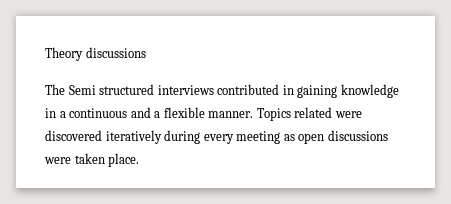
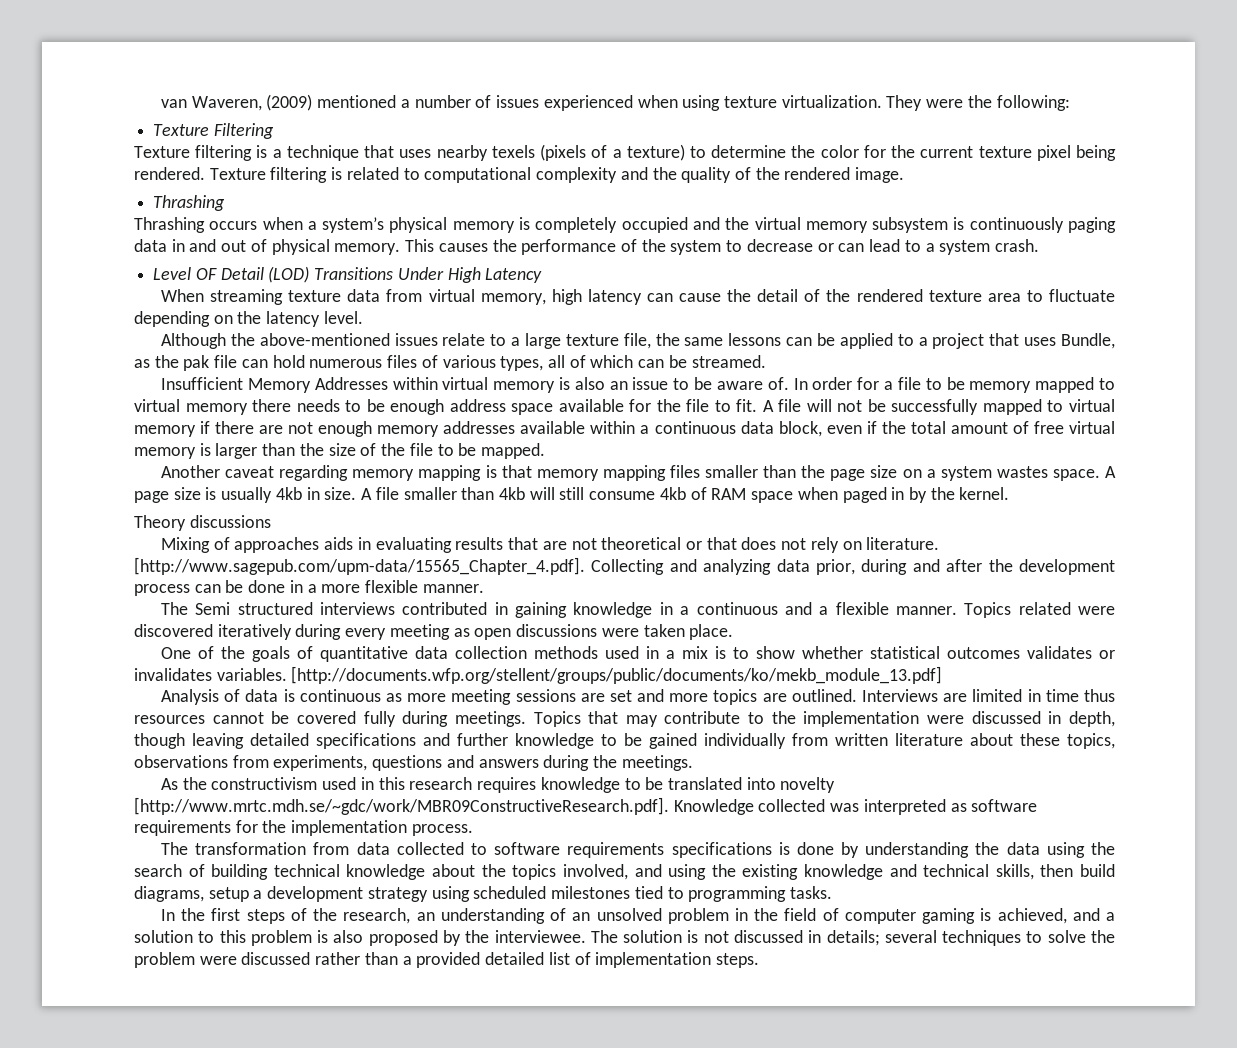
[45,47,146,61] Theory discussions -> [161,94,1070,111] [153,123,274,139] [134,144,1117,161] [134,167,905,183] [153,195,226,211] [134,217,1116,233] [134,239,1039,255] [153,266,543,283] [161,289,1115,305] [134,311,363,327] [161,333,1115,349] [134,355,766,371] [161,377,1115,393] [134,399,1115,415] [134,421,1115,437] [134,443,545,459] [161,465,1117,481] [134,487,1010,503] [134,515,271,531] [161,537,940,553] [134,557,1115,575] [134,580,484,596] van Waveren, (2009) mentioned a number of issues experienced when using texture virtualization. They were the following: // Texture Filtering // Texture filtering is a technique that uses nearby texels (pixels of a texture) to determine the color for the current texture pixel being rendered. Texture filtering is related to computational complexity and the quality of the rendered image. // Thrashing // Thrashing occurs when a system’s physical memory is completely occupied and the virtual memory subsystem is continuously paging data in and out of physical memory. This causes the performance of the system to decrease or can lead to a system crash. // Level OF Detail (LOD) Transitions Under High Latency // When streaming texture data from virtual memory, high latency can cause the detail of the rendered texture area to fluctuate depending on the latency level. // Although the above-mentioned issues relate to a large texture file, the same lessons can be applied to a project that uses Bundle, as the pak file can hold numerous files of various types, all of which can be streamed. // Insufficient Memory Addresses within virtual memory is also an issue to be aware of. In order for a file to be memory mapped to virtual memory there needs to be enough address space available for the file to fit. A file will not be successfully mapped to virtual memory if there are not enough memory addresses available within a continuous data block, even if the total amount of free virtual memory is larger than the size of the file to be mapped. // Another caveat regarding memory mapping is that memory mapping files smaller than the page size on a system wastes space. A page size is usually 4kb in size. A file smaller than 4kb will still consume 4kb of RAM space when paged in by the kernel. // Theory discussions // Mixing of approaches aids in evaluating results that are not theoretical or that does not rely on literature. [http://www.sagepub.com/upm-data/15565_Chapter_4.pdf]. Collecting and analyzing data prior, during and after the development process can be done in a more flexible manner.
(140, 160) none -> [161,646,1115,662] [134,666,943,684] [161,689,1116,705] [134,711,1115,727] [134,733,1115,749] [134,755,693,771] [161,777,836,793] [134,797,1038,815] [134,820,473,836] [161,842,1115,858] [134,864,1115,880] [134,886,832,902] [161,908,1115,924] [134,930,1116,946] [134,952,759,968] // One of the goals of quantitative data collection methods used in a mix is to show whether statistical outcomes validates or invalidates variables. [http://documents.wfp.org/stellent/groups/public/documents/ko/mekb_module_13.pdf] // Analysis of data is continuous as more meeting sessions are set and more topics are outlined. Interviews are limited in time thus resources cannot be covered fully during meetings. Topics that may contribute to the implementation were discussed in depth, though leaving detailed specifications and further knowledge to be gained individually from written literature about these topics, observations from experiments, questions and answers during the meetings. // As the constructivism used in this research requires knowledge to be translated into novelty [http://www.mrtc.mdh.se/~gdc/work/MBR09ConstructiveResearch.pdf]. Knowledge collected was interpreted as software requirements for the implementation process. // The transformation from data collected to software requirements specifications is done by understanding the data using the search of building technical knowledge about the topics involved, and using the existing knowledge and technical skills, then build diagrams, setup a development strategy using scheduled milestones tied to programming tasks. // In the first steps of the research, an understanding of an unsolved problem in the field of computer gaming is achieved, and a solution to this problem is also proposed by the interviewee. The solution is not discussed in details; several techniques to solve the problem were discussed rather than a provided detailed list of implementation steps.

